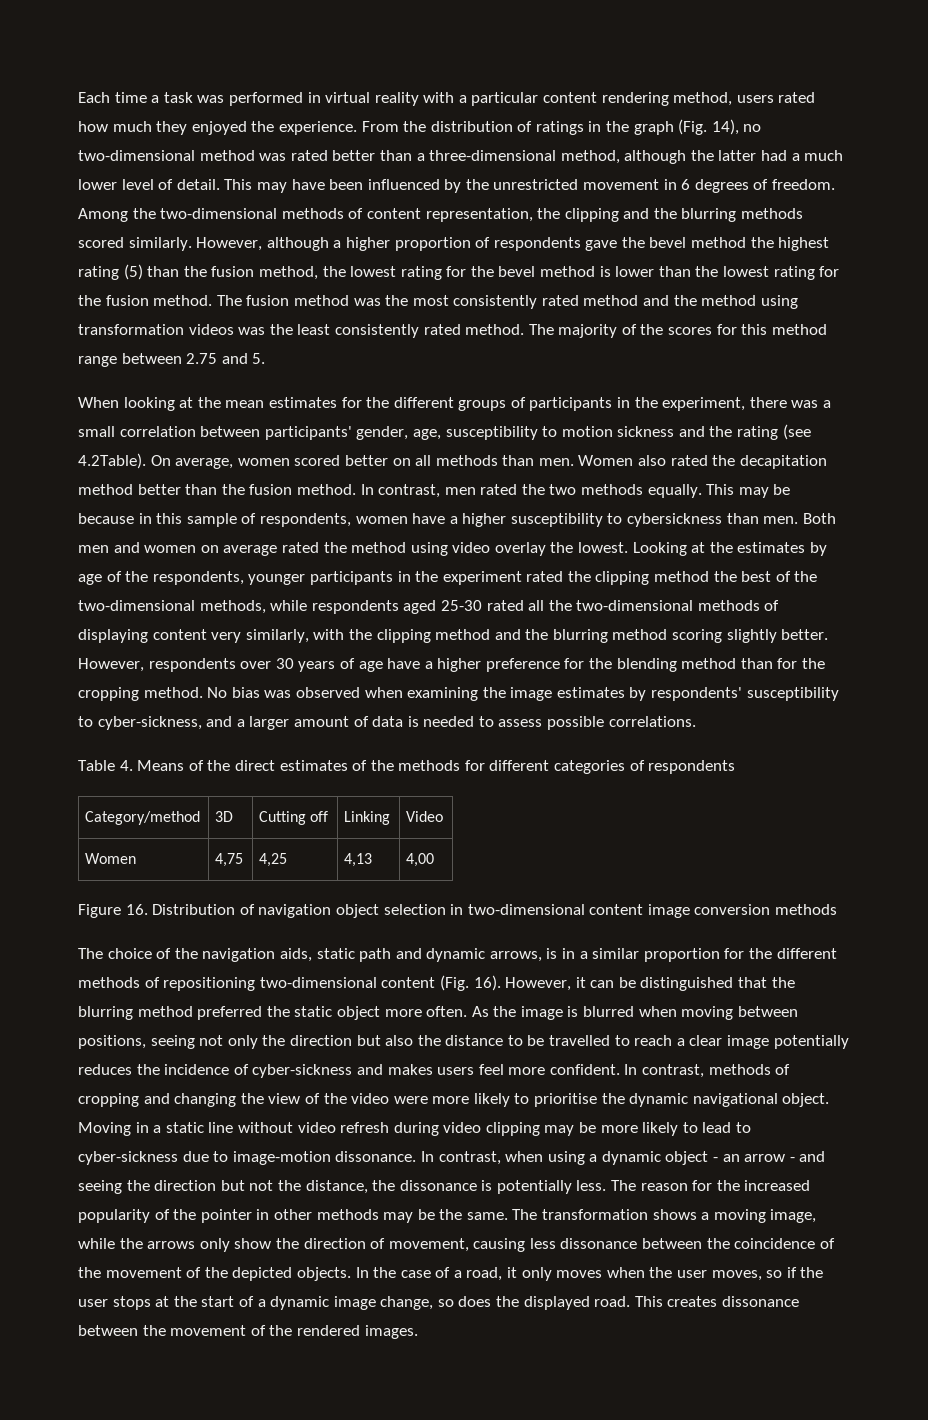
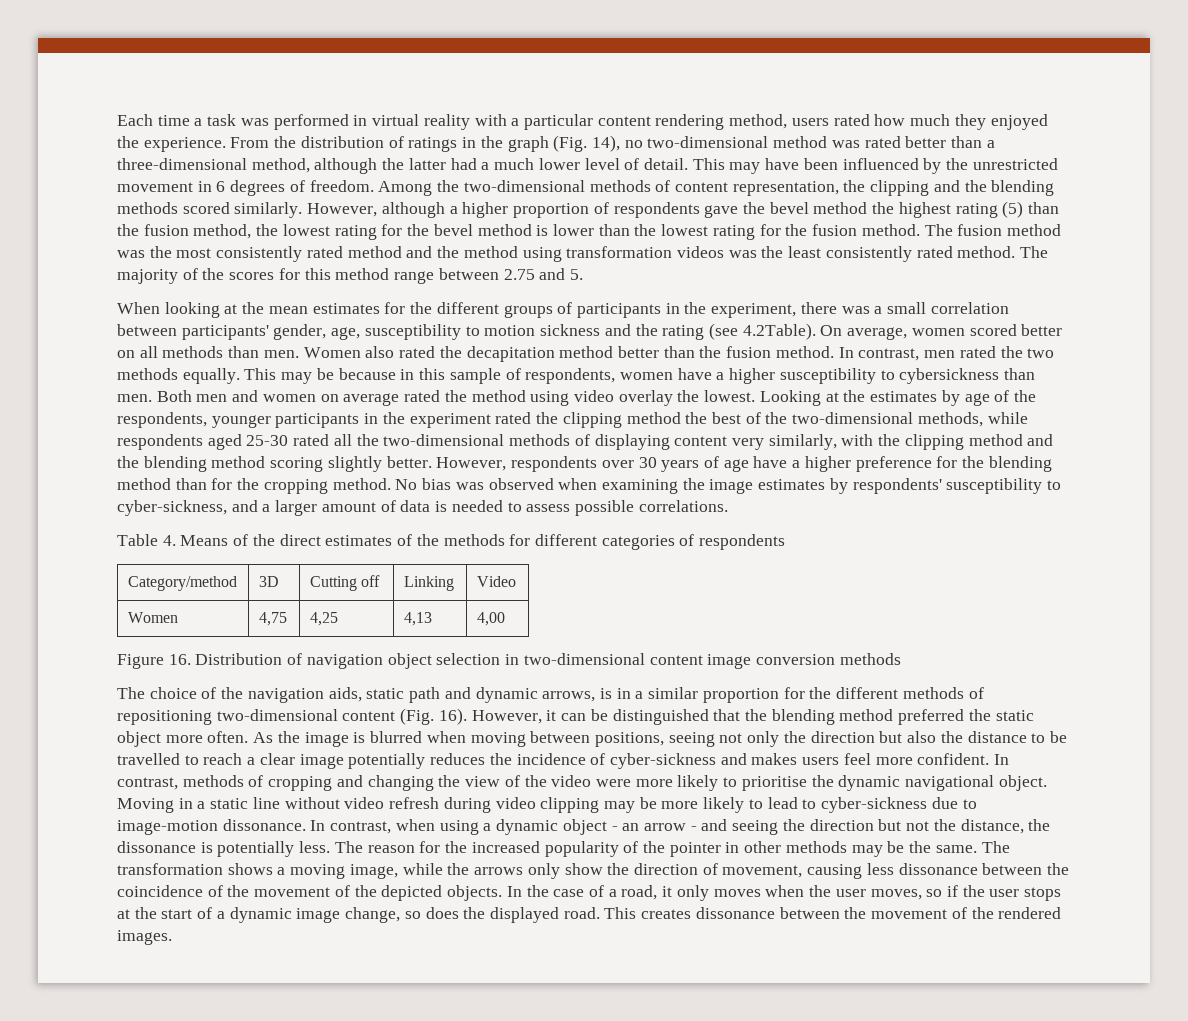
[681,208,737,222] blurring -> [991,180,1055,196] blending
[552,629,608,643] blurring -> [143,456,207,472] blending
[78,1006,133,1020] blurring -> [771,709,835,725] blending

